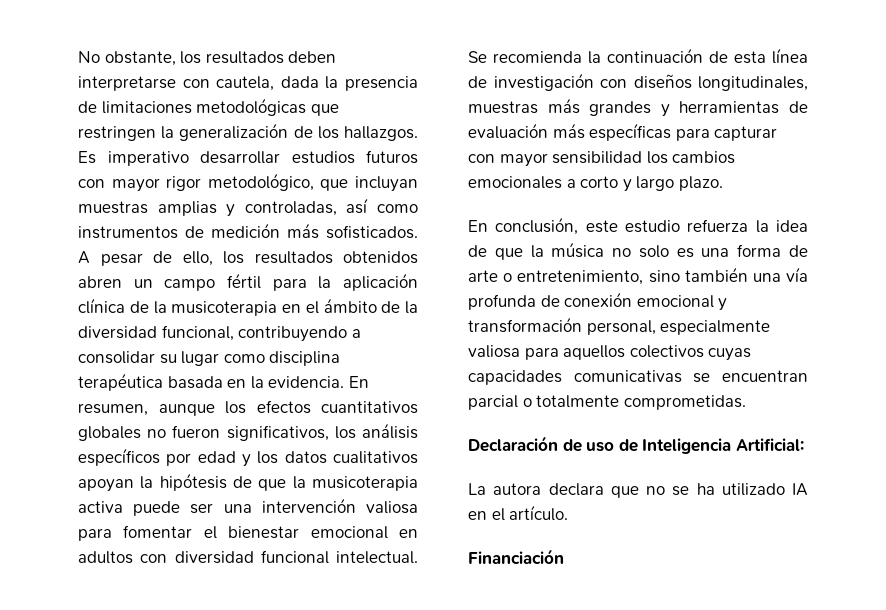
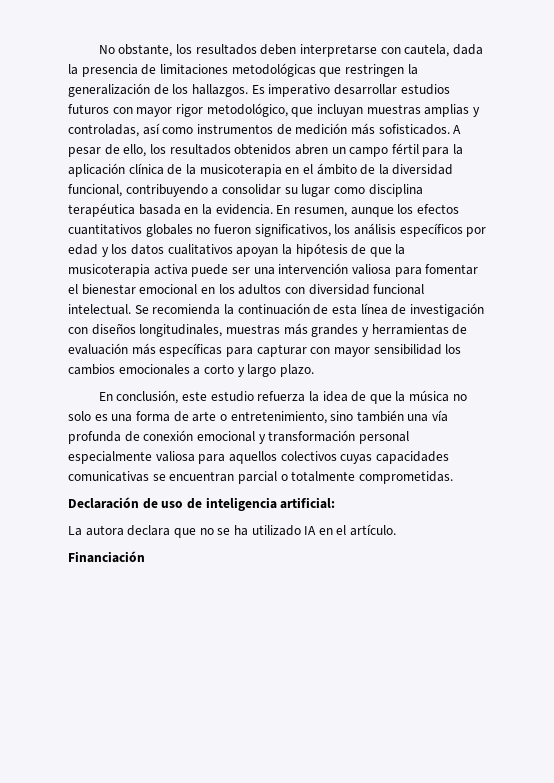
(418, 533) none -> [218,284,235,294] los
[586,320,656,335] personal, -> [358,431,409,444] personal
[642,438,804,454] Inteligencia Artificial: -> [205,497,336,511] inteligencia artificial:

